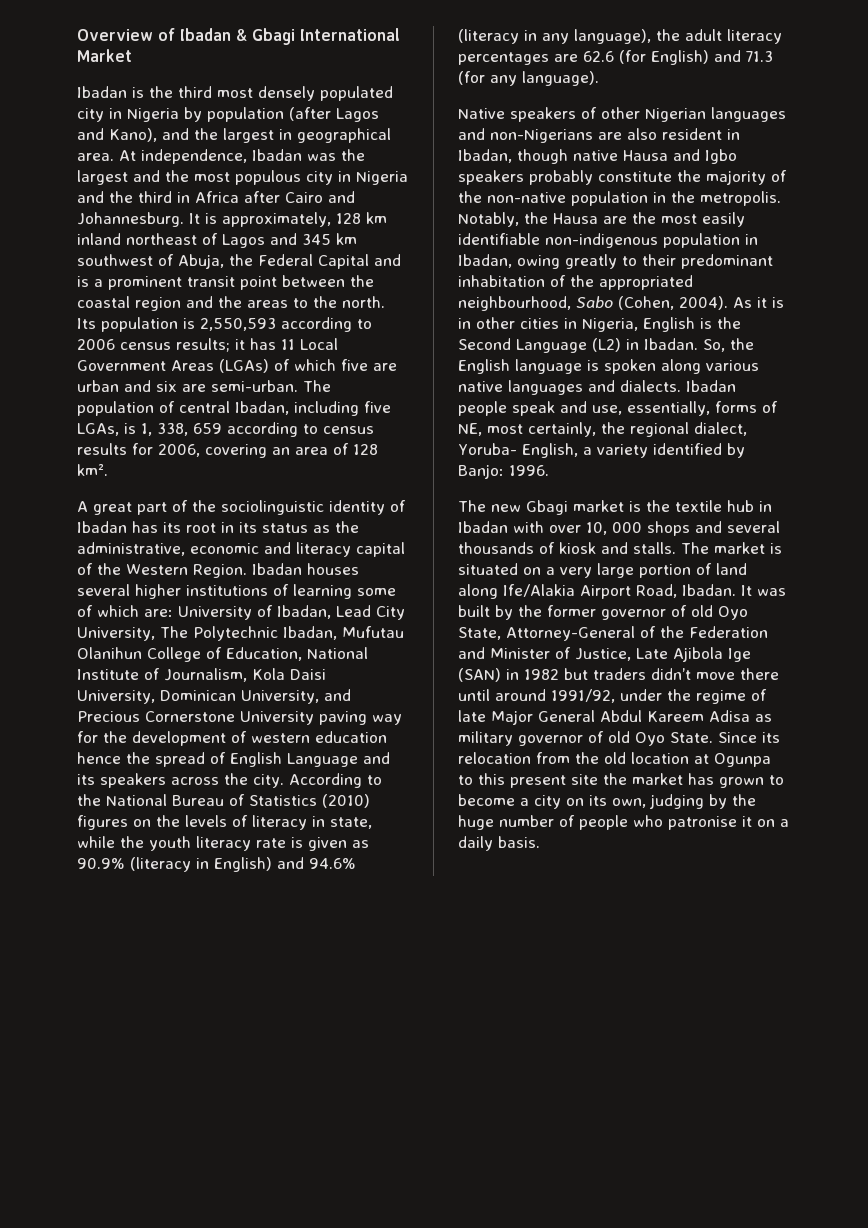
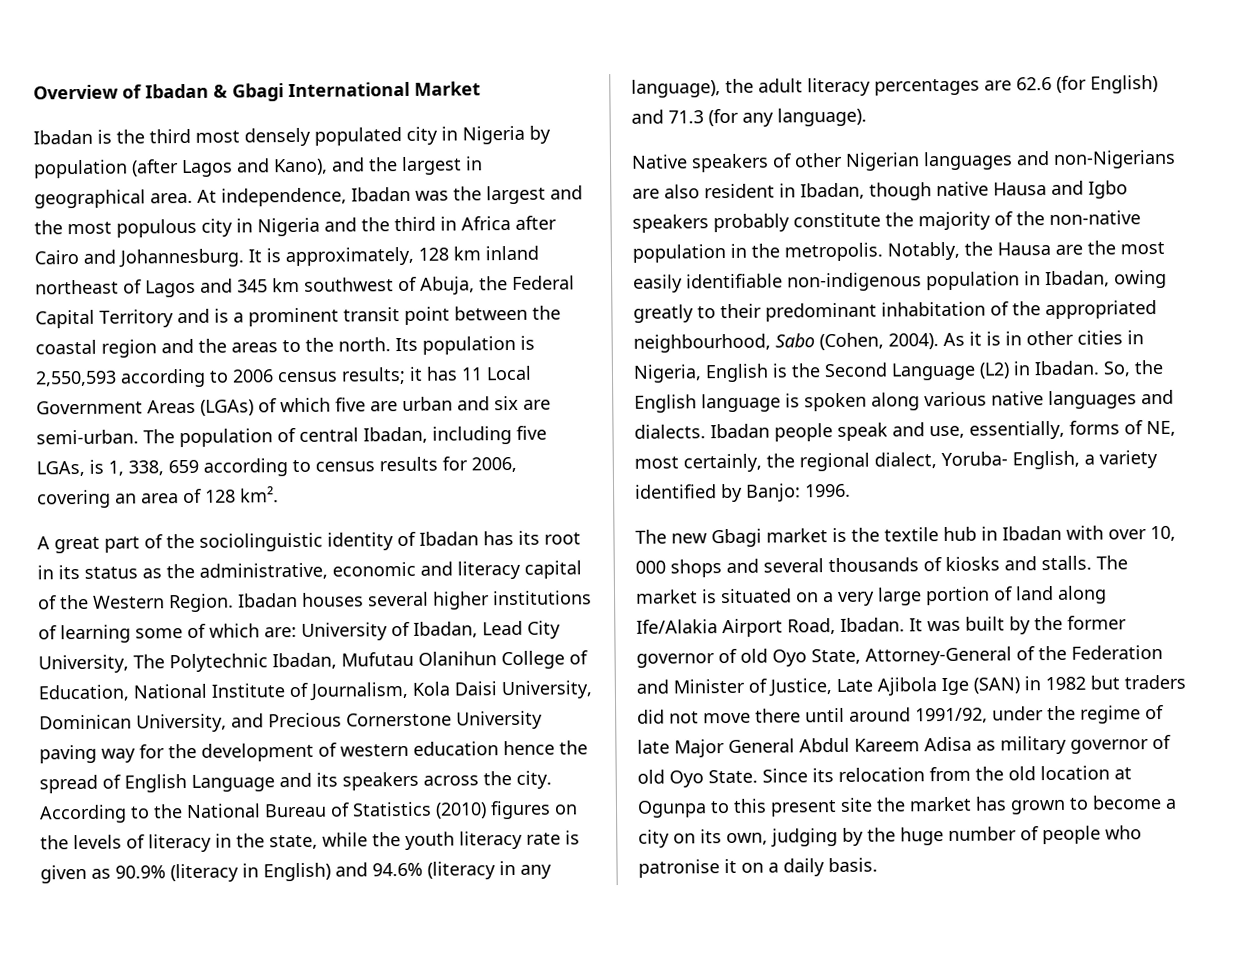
(369, 261) none -> [99,309,174,328] Territory
(325, 821) none -> [236,833,265,848] the
[559,542,596,554] kiosk -> [945,556,1000,571] kiosks
[651,668,691,680] didn’t -> [637,709,699,724] did not

